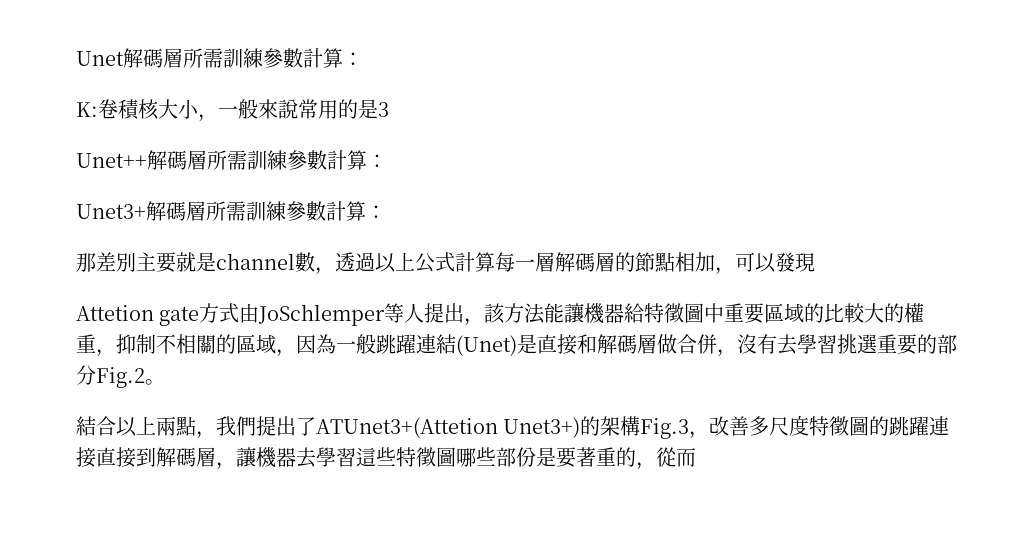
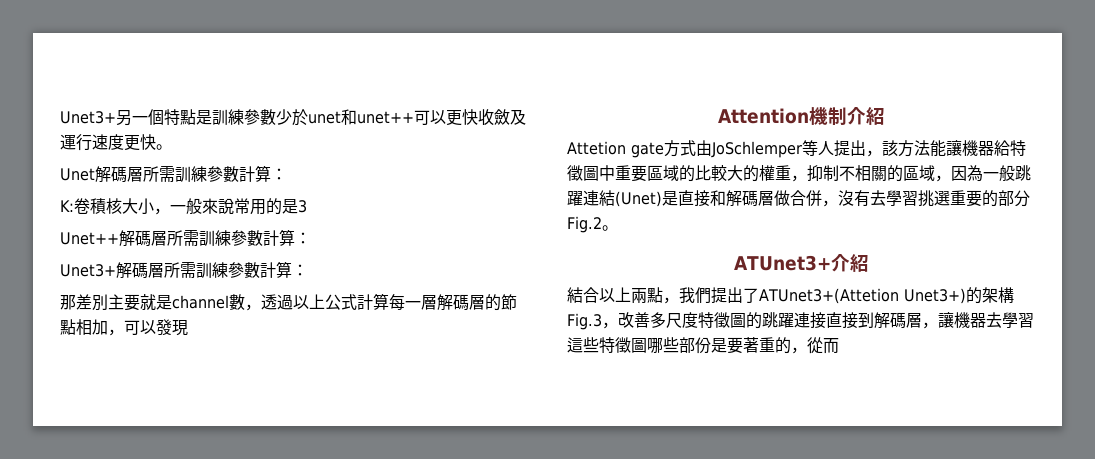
(76, 58) none -> [60,109,526,126] [60,134,172,151] Unet3+另一個特點是訓練參數少於unet和unet++可以更快收斂及運行速度更快。 //
(815, 262) none -> [717,107,885,125] // Attention機制介紹
(165, 382) none -> [733,254,869,272] // ATUnet3+介紹

